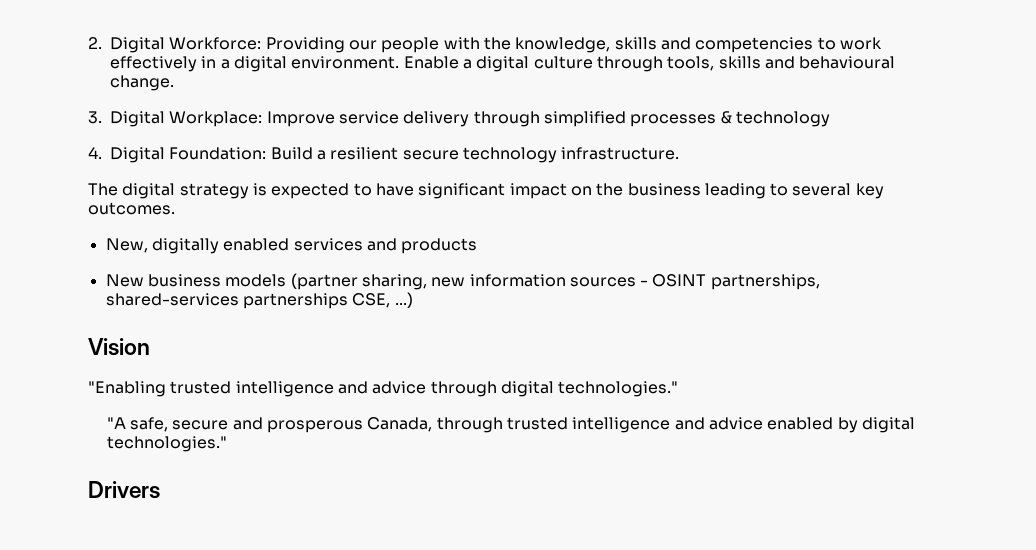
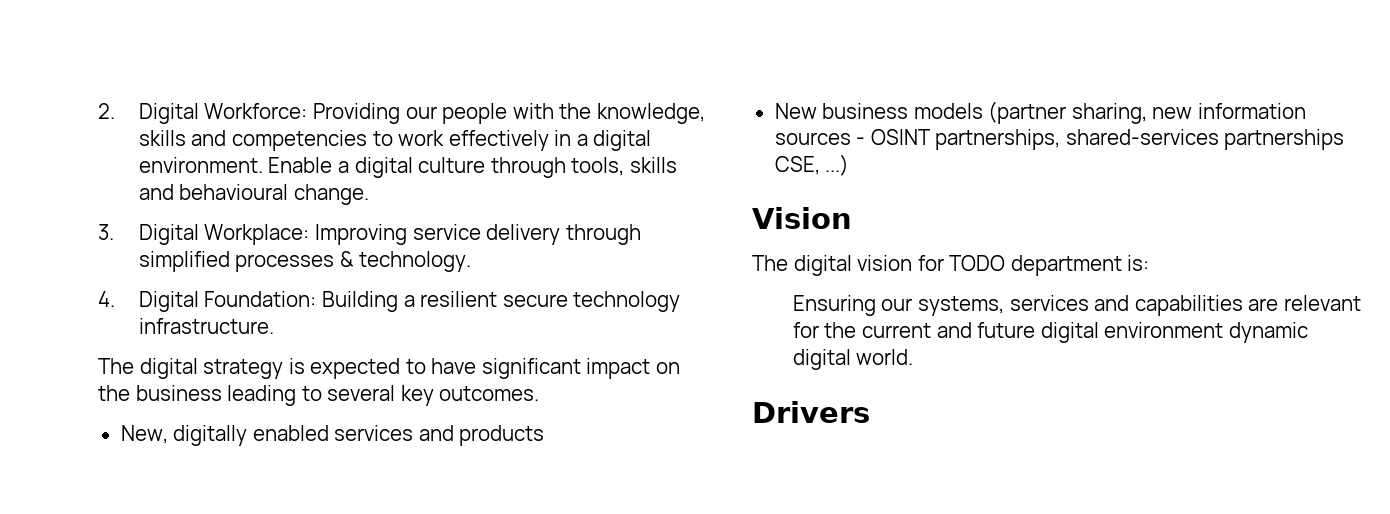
[266,111,335,127] Improve -> [314,224,407,245] Improving
[735,111,830,127] technology -> [358,251,471,272] technology.
[270,147,313,160] Build -> [321,291,398,312] Building
[88,381,679,397] [106,417,915,433] [106,436,227,452] "Enabling trusted intelligence and advice through digital technologies." // "A safe, secure and prosperous Canada, through trusted intelligence and advice enabled by digital technologies." -> [752,255,1150,276] [792,295,1361,316] [792,322,1308,343] [792,349,914,370] The digital vision for TODO department is: // Ensuring our systems, services and capabilities are relevant for the current and future digital environment dynamic digital world.

